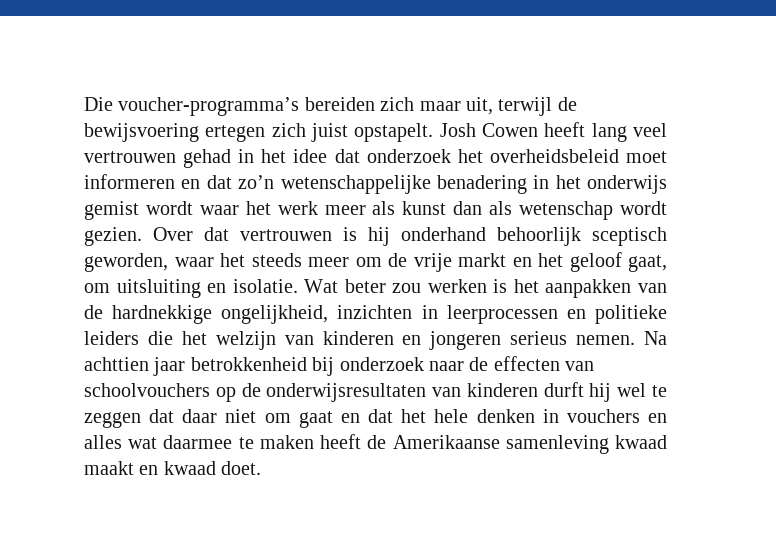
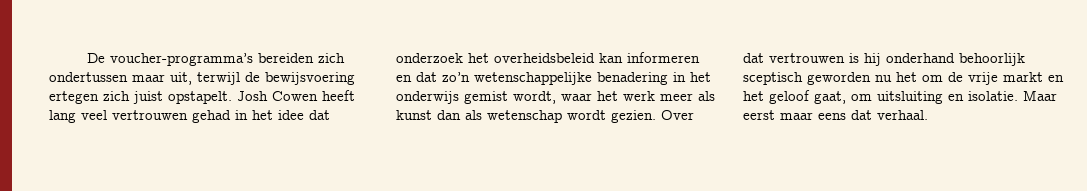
[84,97,113,111] Die -> [86,53,105,63] De
(415, 104) none -> [49,72,128,82] ondertussen
[625,151,667,163] moet -> [599,53,623,63] kan
[145,201,193,215] wordt -> [513,91,556,104] wordt,
[84,253,349,272] geworden, waar het steeds meer -> [807,72,917,85] geworden nu het
[304,279,667,298] [84,305,667,324] [84,331,667,350] [84,356,595,376] [84,382,667,402] [84,409,667,428] [84,434,667,454] [84,461,262,475] Wat beter zou werken is het aanpakken van de hardnekkige ongelijkheid, inzichten in leerprocessen en politieke leiders die het welzijn van kinderen en jongeren serieus nemen. Na achttien jaar betrokkenheid bij onderzoek naar de effecten van schoolvouchers op de onderwijsresultaten van kinderen durft hij wel te zeggen dat daar niet om gaat en dat het hele denken in vouchers en alles wat daarmee te maken heeft de Amerikaanse samenleving kwaad maakt en kwaad doet. -> [1023,90,1057,101] [743,110,928,120] Maar eerst maar eens dat verhaal.

